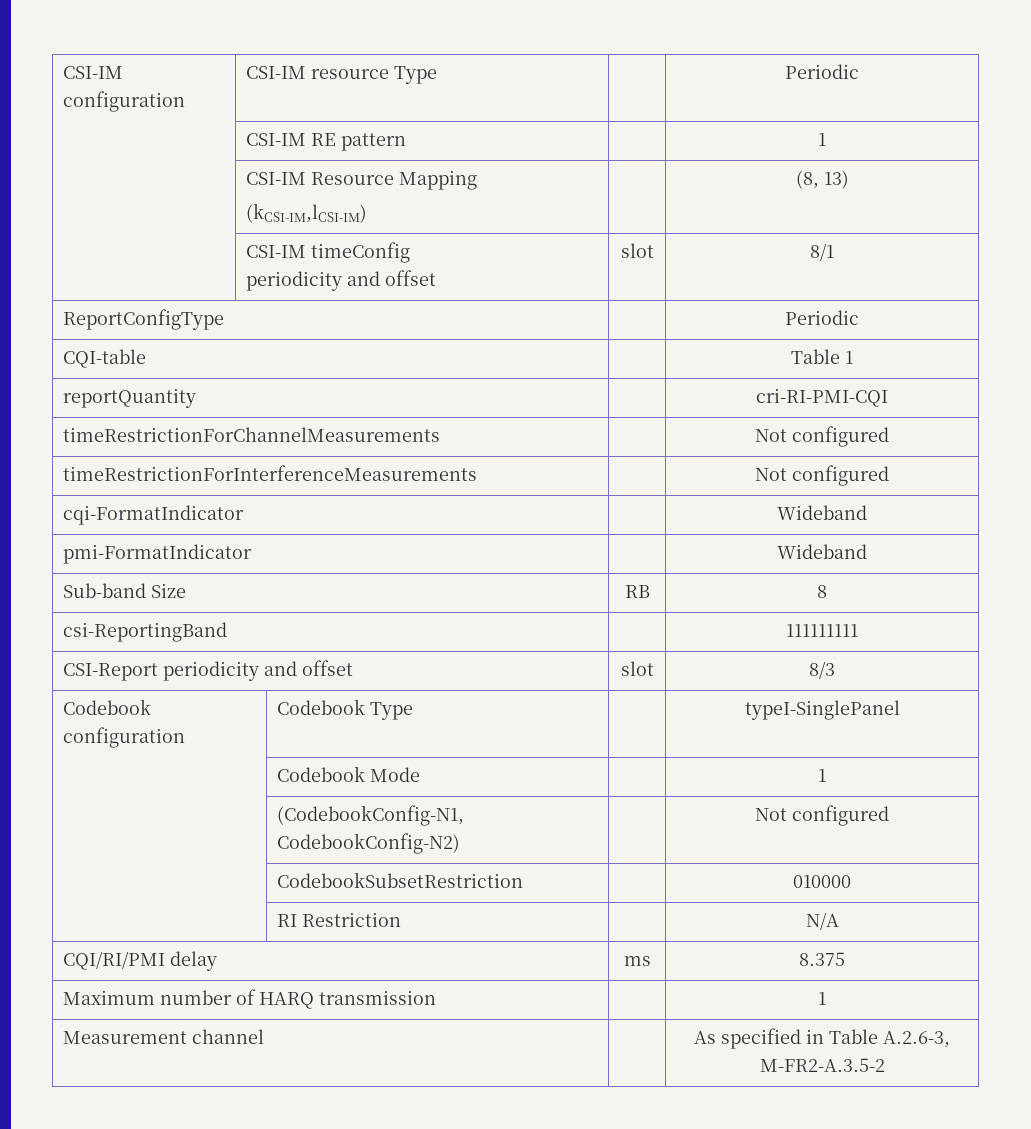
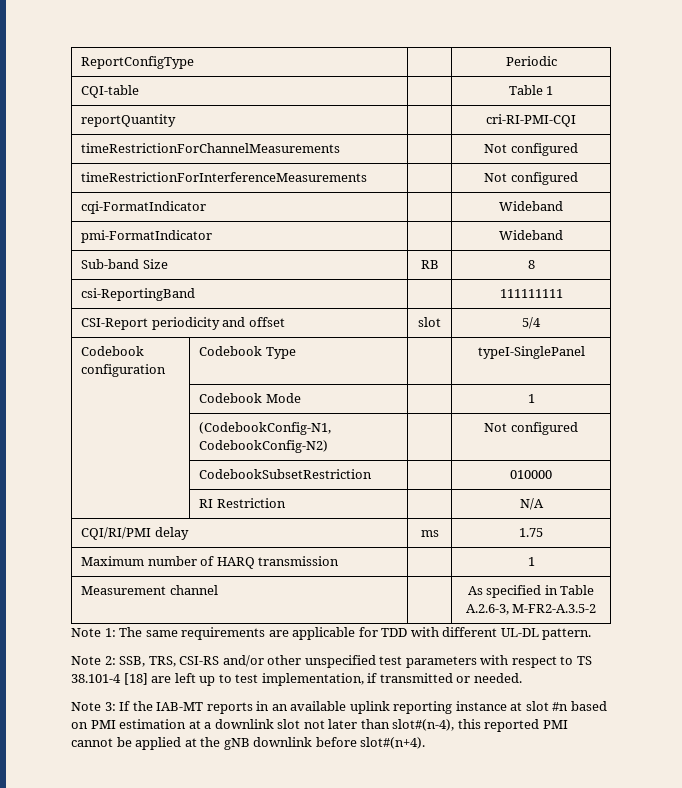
[63,66,124,79] [63,91,186,112] [246,66,438,84] [785,64,859,79] [246,133,407,151] [818,133,826,146] [246,170,478,190] [246,203,368,223] [795,170,849,189] [246,242,411,263] [246,270,437,291] [620,243,654,258] [810,243,834,261] CSI-IM configuration | CSI-IM resource Type | | Periodic // | CSI-IM RE pattern | | 1 // | CSI-IM Resource Mapping // (kCSI-IM,lCSI-IM) | | (8, 13) // | CSI-IM timeConfig // periodicity and offset | slot | 8/1 // -> (81, 62) none
[809,661,835,679] 8/3 -> [522,317,541,329] 5/4
[799,952,845,966] 8.375 -> [519,528,543,537] 1.75
(885, 1065) none -> [71,627,592,640] [71,655,592,668] [71,673,522,686] [71,701,607,714] [71,719,568,732] [71,737,426,750] // Note 1: The same requirements are applicable for TDD with different UL-DL pattern. // Note 2: SSB, TRS, CSI-RS and/or other unspecified test parameters with respect to TS 38.101-4 [18] are left up to test implementation, if transmitted or needed. // Note 3: If the IAB-MT reports in an available uplink reporting instance at slot #n based on PMI estimation at a downlink slot not later than slot#(n-4), this reported PMI cannot be applied at the gNB downlink before slot#(n+4).

